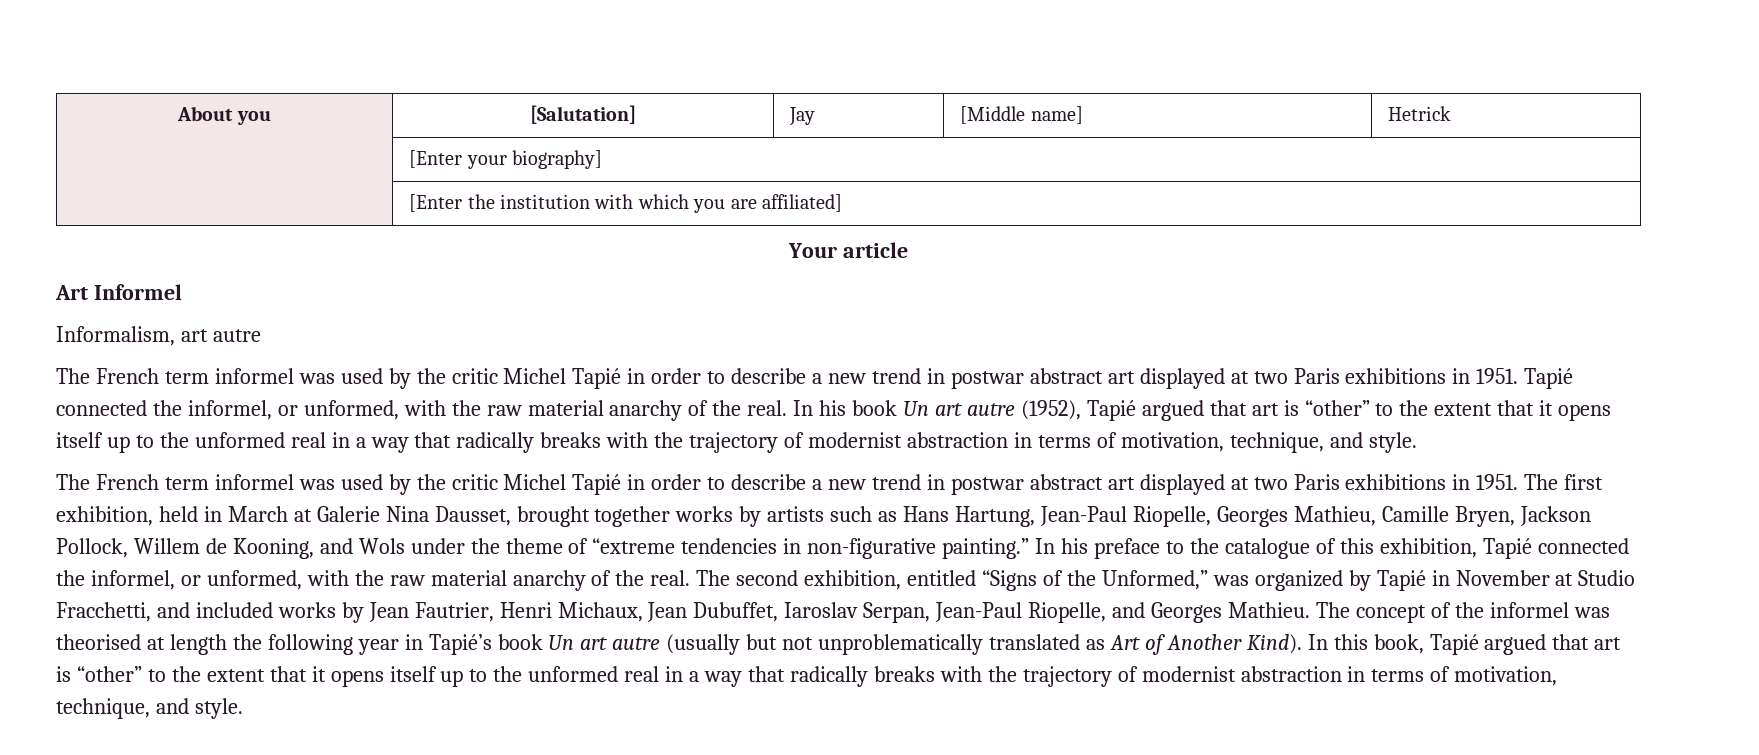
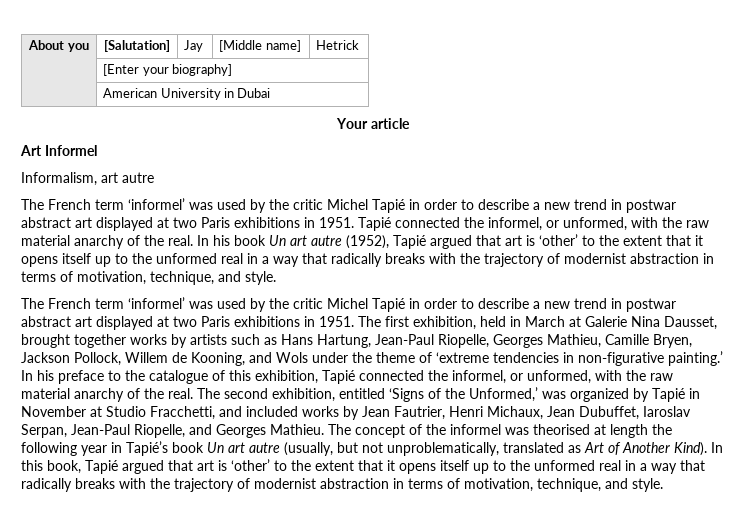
[409,194,842,213] [Enter the institution with which you are affiliated] -> [103,88,271,100] American University in Dubai
[214,368,294,384] informel -> [128,198,185,210] ‘informel’
[1304,400,1370,416] “other” -> [539,234,578,246] ‘other’
[214,474,294,490] informel -> [128,297,185,309] ‘informel’
[592,538,676,554] “extreme -> [436,352,489,363] ‘extreme
[942,538,1030,559] painting.” -> [668,351,723,366] painting.’
[982,570,1208,591] “Signs of the Unformed,” -> [389,387,538,402] ‘Signs of the Unformed,’
[666,634,741,655] (usually -> [284,442,333,456] (usually,
[818,634,984,655] unproblematically -> [387,442,499,456] unproblematically,
[76,666,142,682] “other” -> [231,459,270,471] ‘other’

